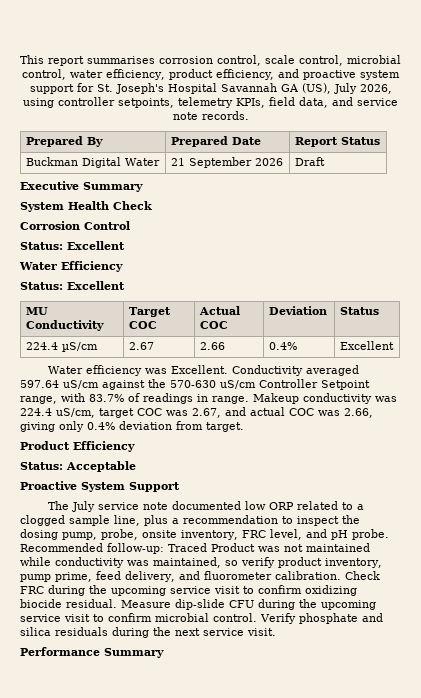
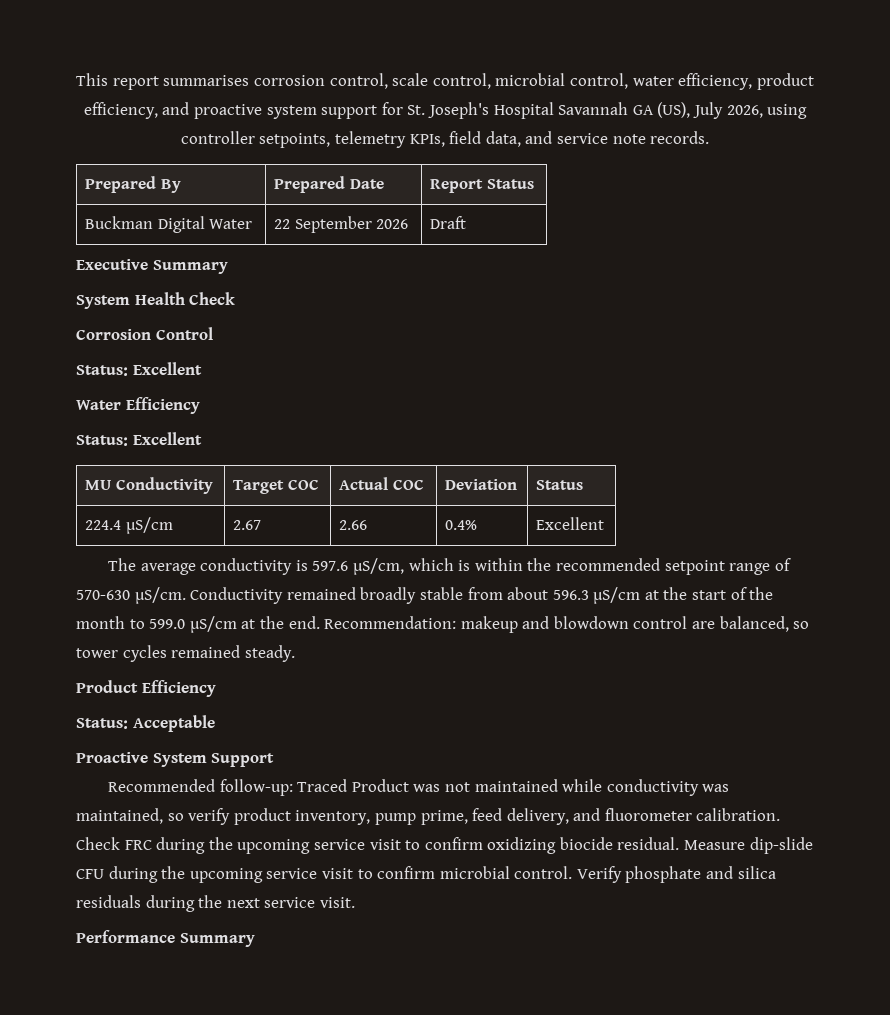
[170,158,185,166] 21 -> [274,219,291,229] 22
[48,365,360,376] [20,379,370,390] [20,393,397,404] [20,407,373,418] [20,421,244,432] Water efficiency was Excellent. Conductivity averaged 597.64 uS/cm against the 570-630 uS/cm Controller Setpoint range, with 83.7% of readings in range. Makeup conductivity was 224.4 uS/cm, target COC was 2.67, and actual COC was 2.66, giving only 0.4% deviation from target. -> [108,558,791,575] [76,587,774,604] [76,616,810,633] [76,645,295,662] The average conductivity is 597.6 µS/cm, which is within the recommended setpoint range of 570-630 µS/cm. Conductivity remained broadly stable from about 596.3 µS/cm at the start of the month to 599.0 µS/cm at the end. Recommendation: makeup and blowdown control are balanced, so tower cycles remained steady.
[48,501,365,512] [20,515,360,526] [20,529,389,540] The July service note documented low ORP related to a clogged sample line, plus a recommendation to inspect the dosing pump, probe, onsite inventory, FRC level, and pH probe. -> (275, 760) none

